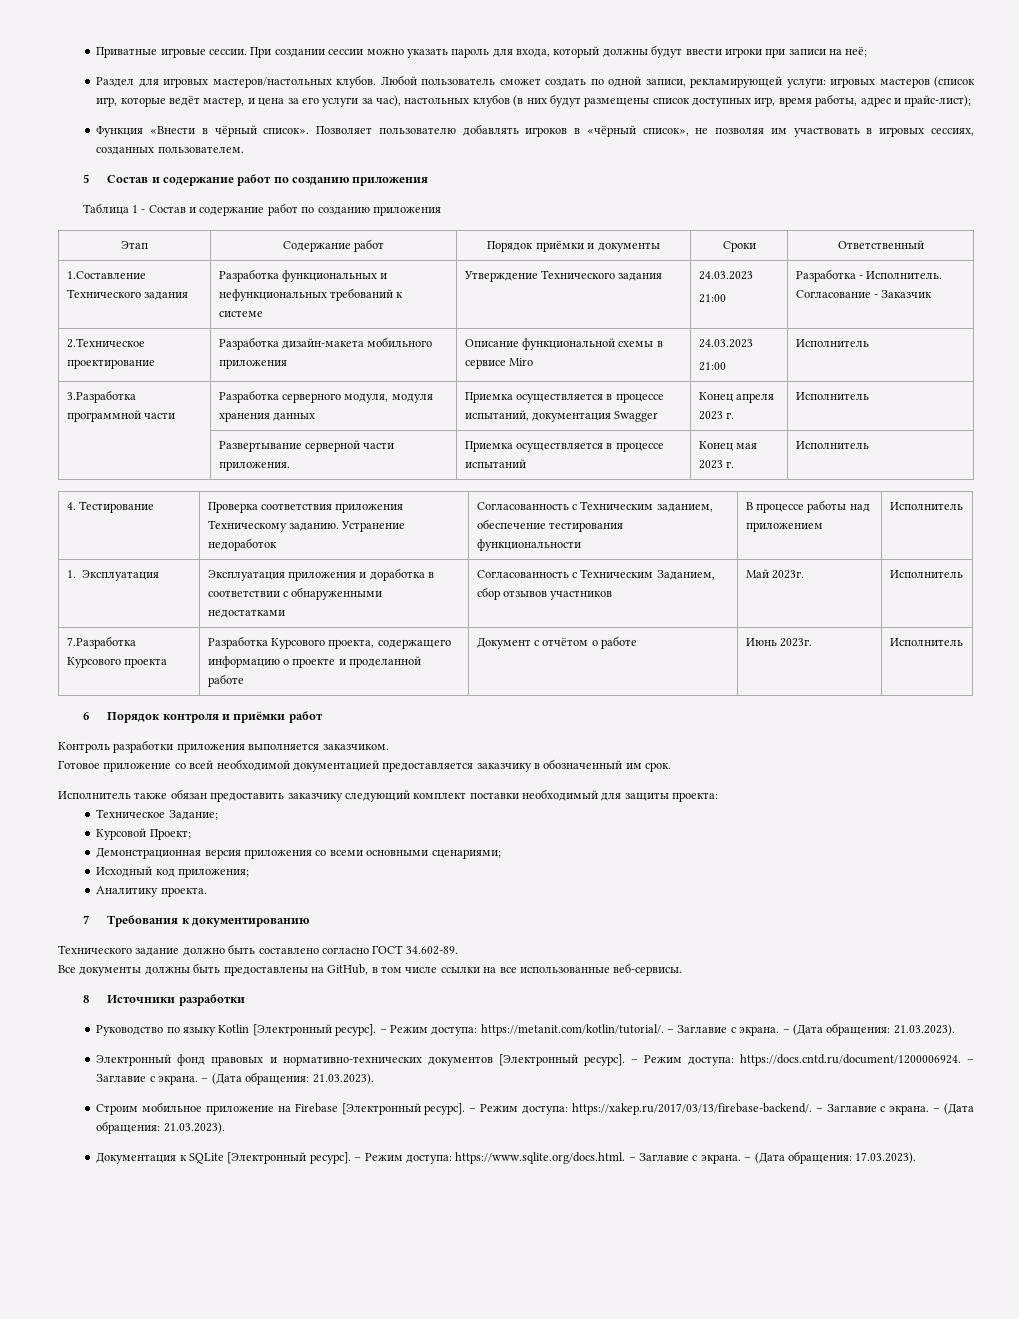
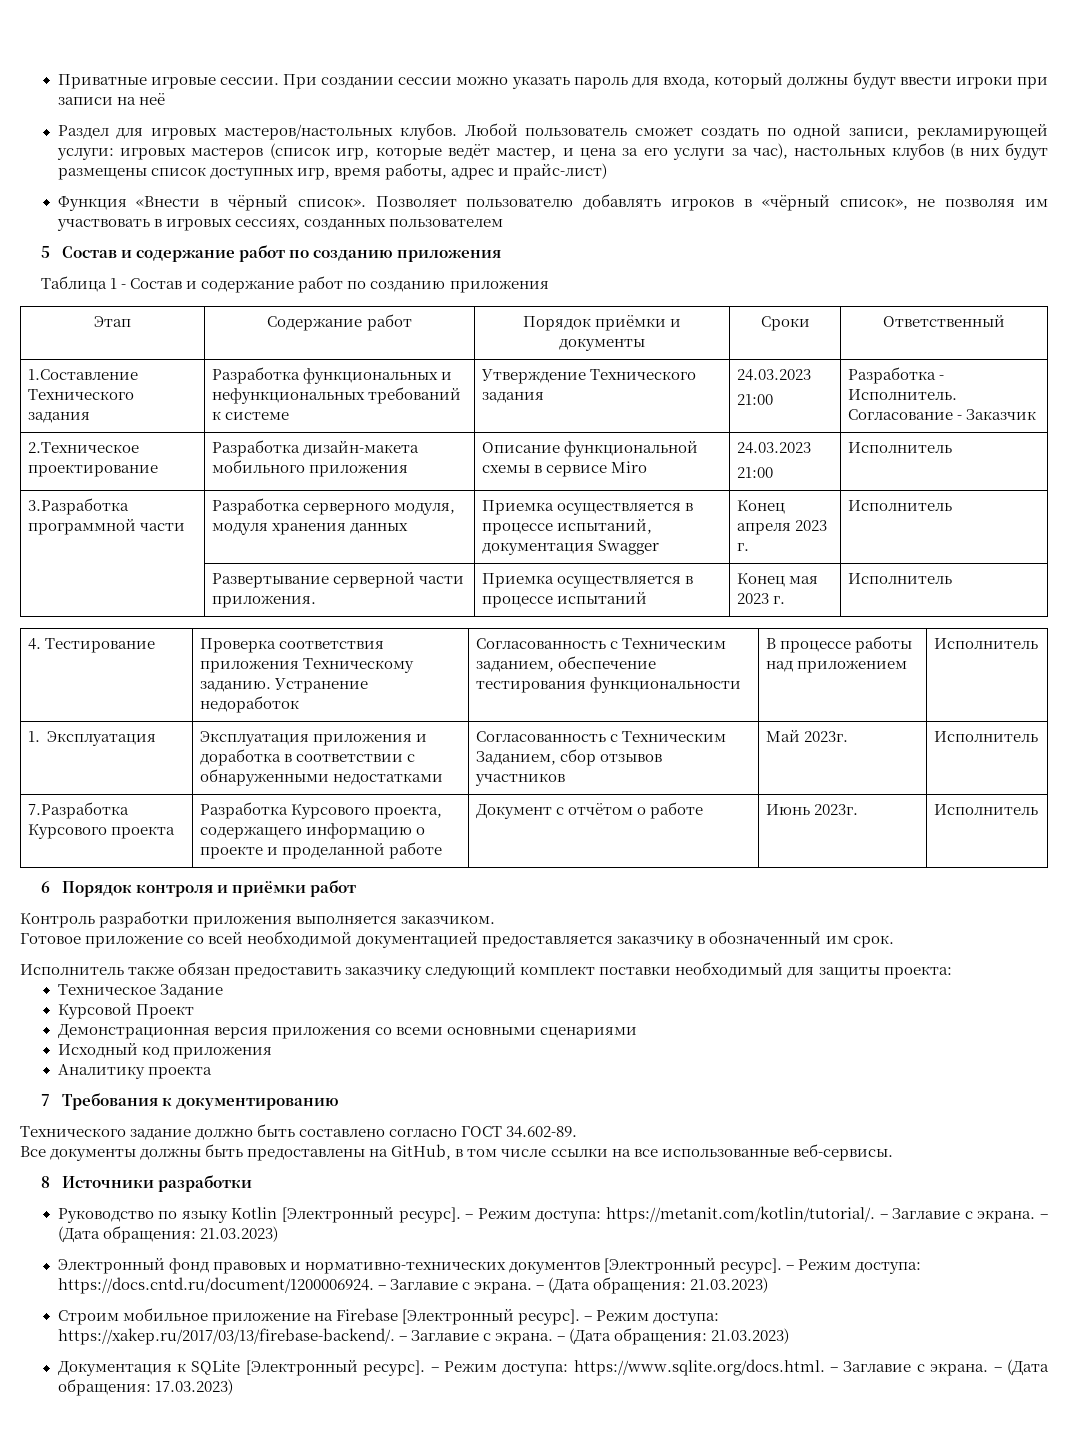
[845,46,868,57] неё; -> [138,93,165,105] неё
[904,95,972,107] прайс-лист); -> [512,163,607,180] прайс-лист)
[157,146,244,153] пользователем. -> [388,219,503,227] пользователем
[168,810,218,820] Задание; -> [159,984,223,998] Задание
[149,829,191,840] Проект; -> [135,1004,194,1019] Проект
[431,849,501,859] сценариями; -> [539,1027,637,1039] сценариями
[178,868,250,878] приложения; -> [172,1046,272,1059] приложения
[160,887,207,897] проекта. -> [147,1066,212,1079] проекта
[893,1024,955,1036] 21.03.2023). -> [199,1226,278,1242] 21.03.2023)
[312,1073,374,1085] 21.03.2023). -> [689,1277,768,1293] 21.03.2023)
[163,1122,225,1134] 21.03.2023). -> [710,1328,789,1344] 21.03.2023)
[855,1152,917,1164] 17.03.2023). -> [154,1379,233,1395] 17.03.2023)

